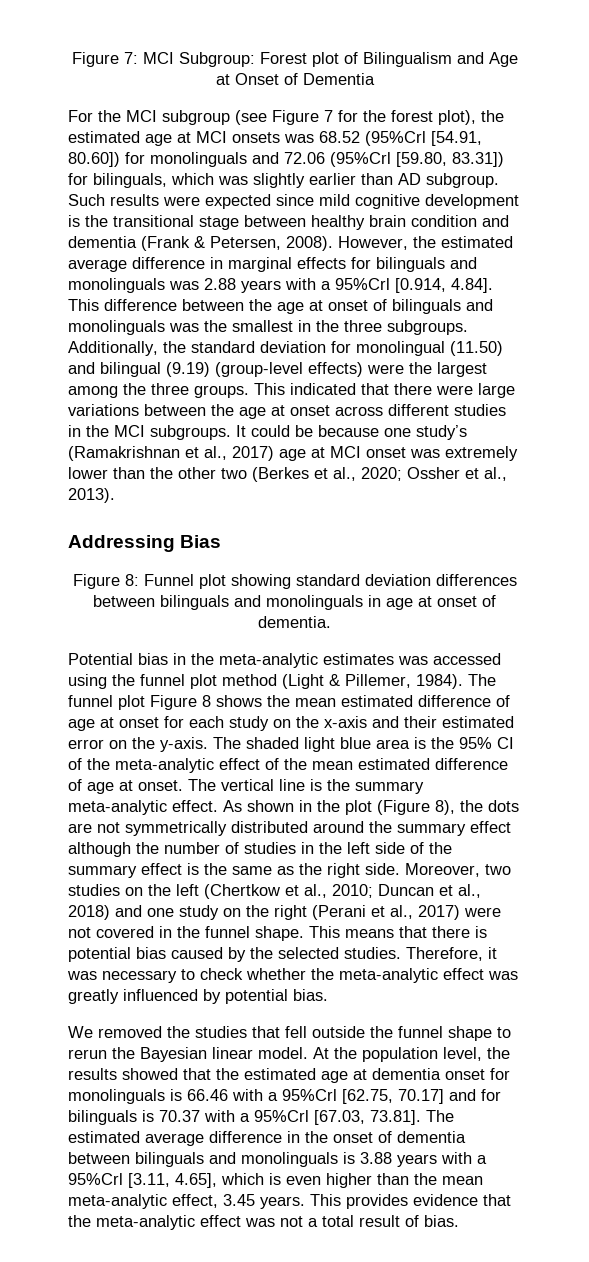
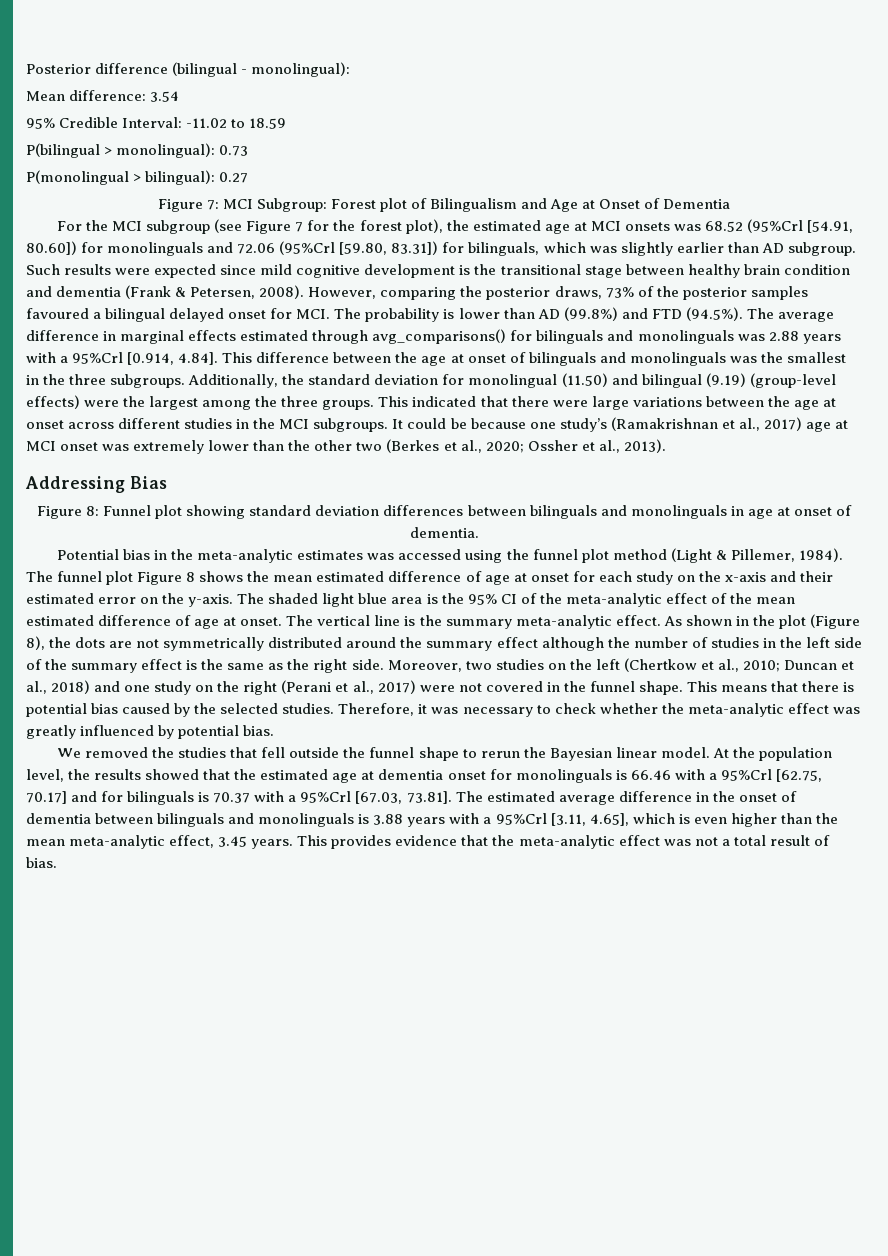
(71, 59) none -> [26,62,351,77] [26,90,180,102] [26,117,287,129] [26,143,249,158] [26,170,249,185] Posterior difference (bilingual - monolingual): // Mean difference: 3.54 // 95% Credible Interval: -11.02 to 18.59 // P(bilingual > monolingual): 0.73 // P(monolingual > bilingual): 0.27 //
[413,236,513,248] the estimated -> [380,286,808,300] [26,307,774,322] comparing the posterior draws, 73% of the posterior samples favoured a bilingual delayed onset for MCI. The probability is lower than AD (99.8%) and FTD (94.5%). The
(346, 263) none -> [240,329,507,344] estimated through avg_comparisons()

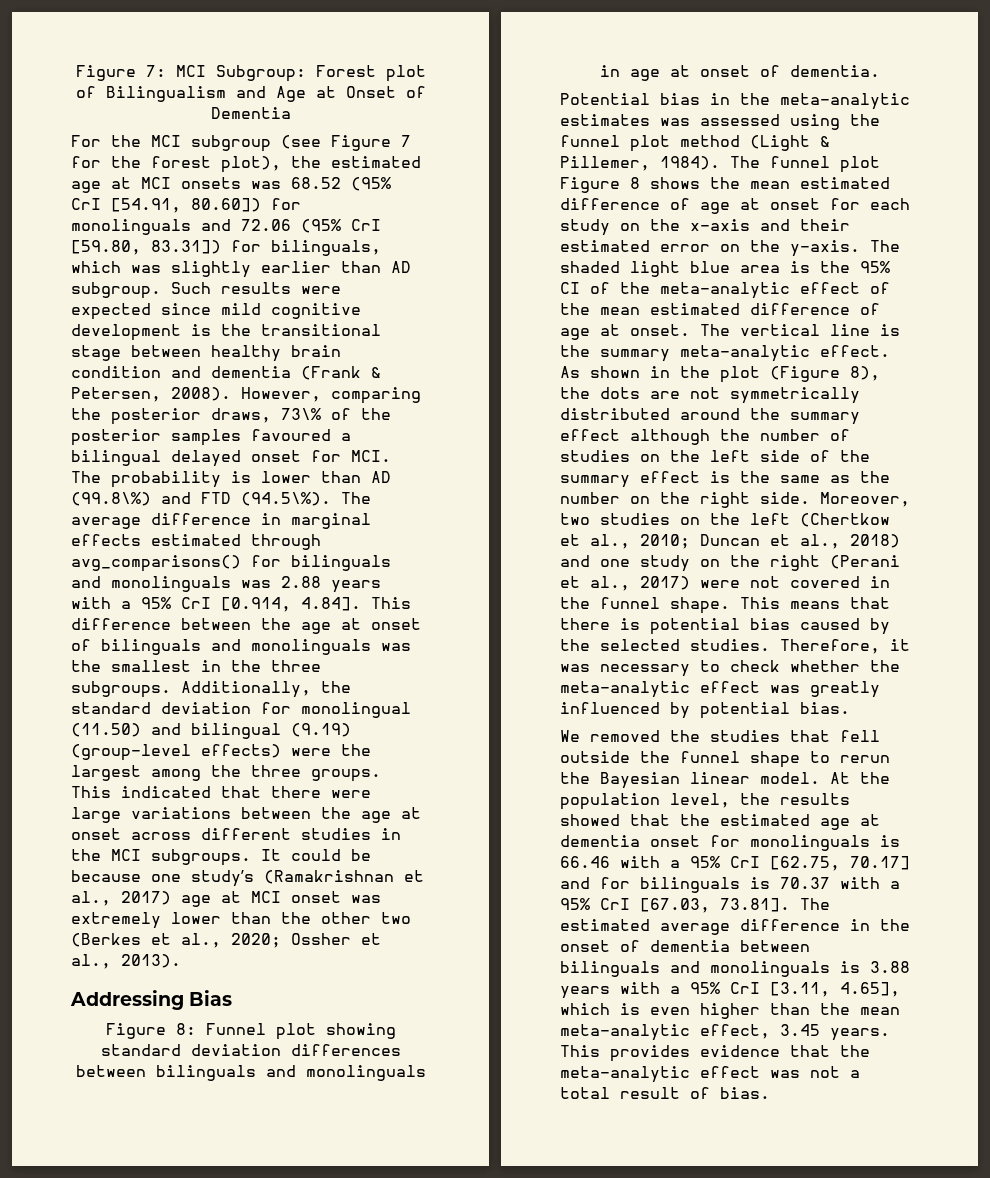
[26,62,351,77] [26,90,180,102] [26,117,287,129] [26,143,249,158] [26,170,249,185] Posterior difference (bilingual - monolingual): // Mean difference: 3.54 // 95% Credible Interval: -11.02 to 18.59 // P(bilingual > monolingual): 0.73 // P(monolingual > bilingual): 0.27 // -> (75, 73) none
[747,219,804,233] (95%Crl -> [351,177,391,191] [71,198,101,210] (95% CrI
[279,241,336,255] (95%Crl -> [301,219,381,233] (95% CrI
[605,287,634,298] 73% -> [281,408,321,420] 73\%
[563,307,618,321] (99.8%) -> [71,492,151,506] (99.8\%)
[685,307,743,321] (94.5%). -> [241,492,331,506] (94.5\%).
[72,352,124,364] 95%Crl -> [141,597,211,609] 95% CrI
[398,549,462,560] accessed -> [700,114,780,126] assessed
[762,638,776,648] in -> [640,454,660,462] on
(310, 664) none -> [560,492,690,504] number on the
[720,769,772,781] 95%Crl -> [690,856,760,868] 95% CrI
[300,791,352,803] 95%Crl -> [560,898,630,910] 95% CrI
[495,813,547,825] 95%Crl -> [690,982,760,994] 95% CrI

